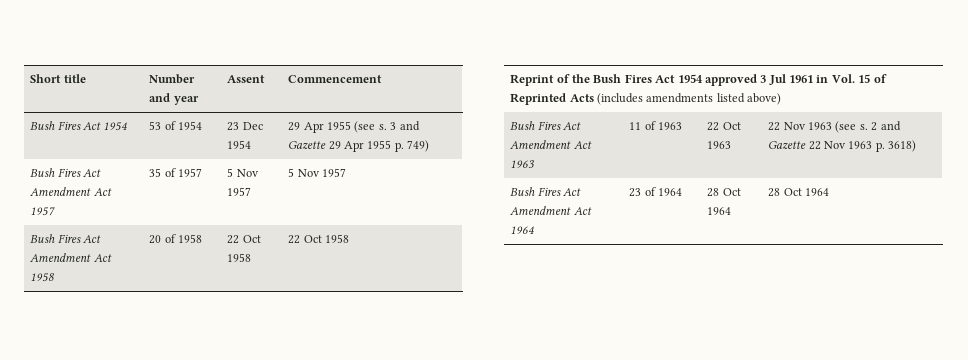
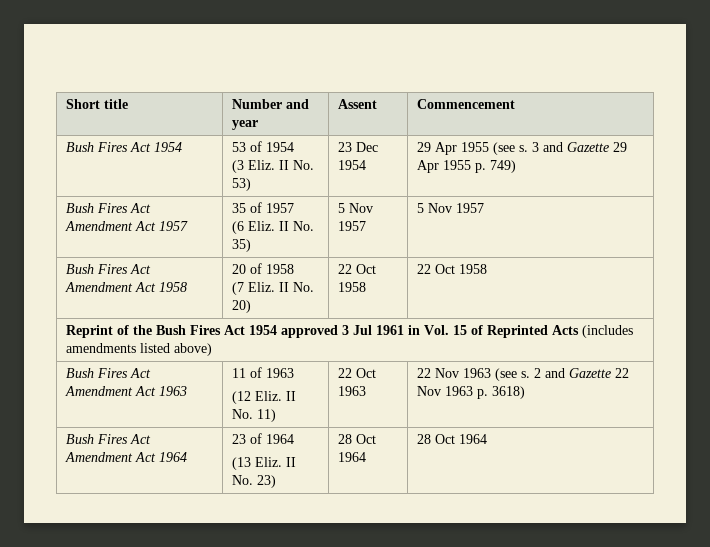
(203, 125) none -> [232,160,315,173] [232,178,252,191] // (3 Eliz. II No. 53)
(203, 172) none -> [232,221,315,234] [232,239,252,252] // (6 Eliz. II No. 35)
(203, 238) none -> [232,282,315,295] [232,300,252,313] // (7 Eliz. II No. 20)
(683, 126) none -> [232,391,297,404] [232,409,277,422] // (12 Eliz. II No. 11)
(683, 192) none -> [232,457,297,470] [232,475,277,488] // (13 Eliz. II No. 23)

